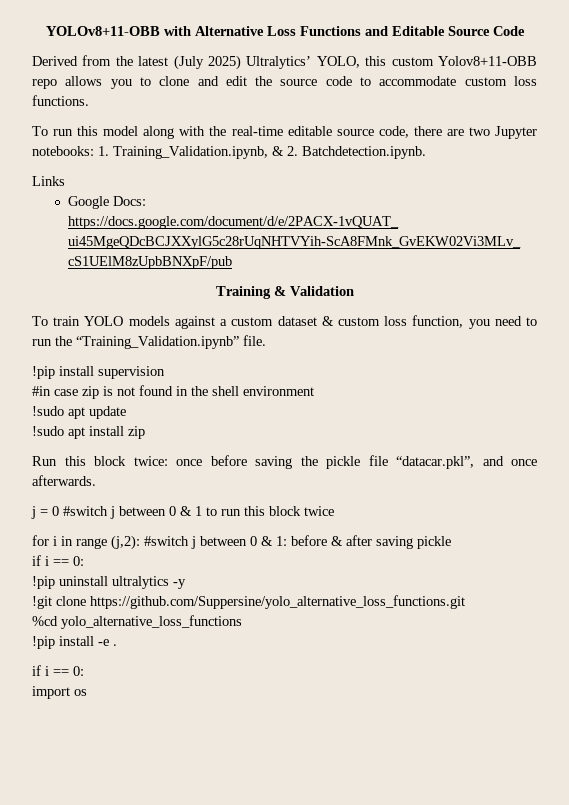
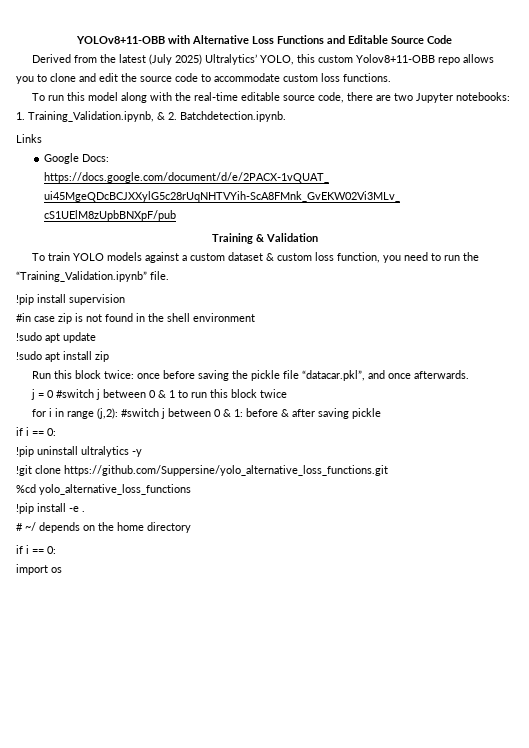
(117, 645) none -> [16,522,191,533] // # ~/ depends on the home directory

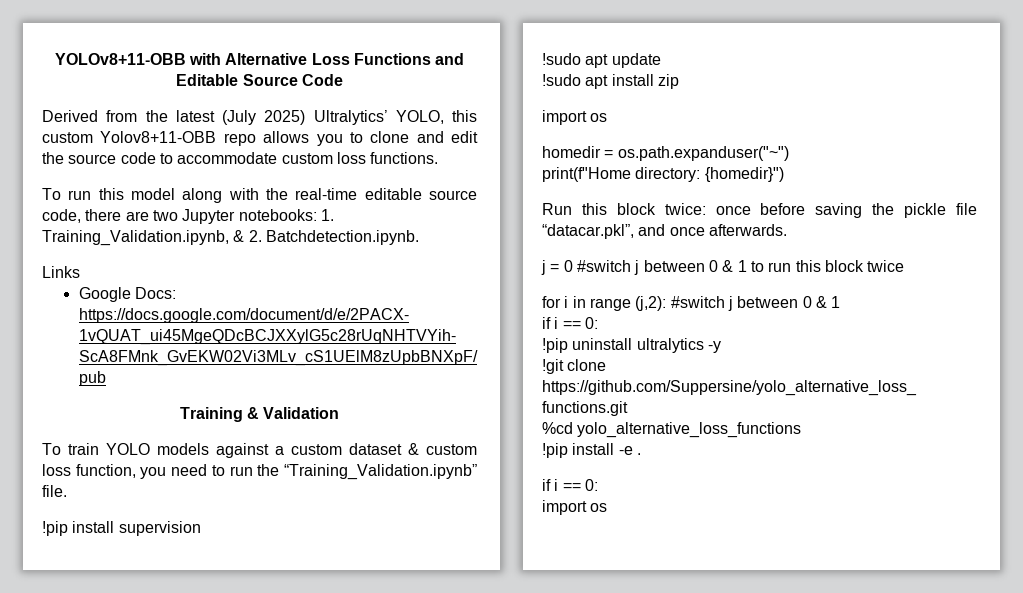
[16,313,255,324] // #in case zip is not found in the shell environment -> (201, 528) none
(109, 356) none -> [542,110,608,125] [542,146,789,161] [542,167,784,182] // import os // homedir = os.path.expanduser("~") // print(f"Home directory: {homedir}")
[233,408,381,419] 1: before & after saving pickle -> [831,296,841,308] 1
[16,522,191,533] // # ~/ depends on the home directory -> (641, 454) none

